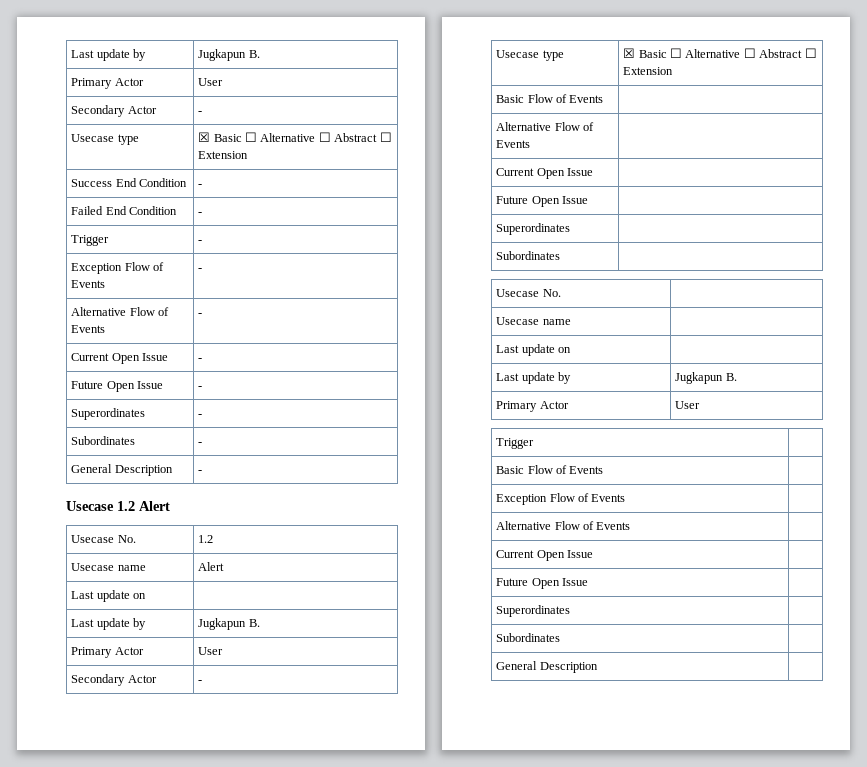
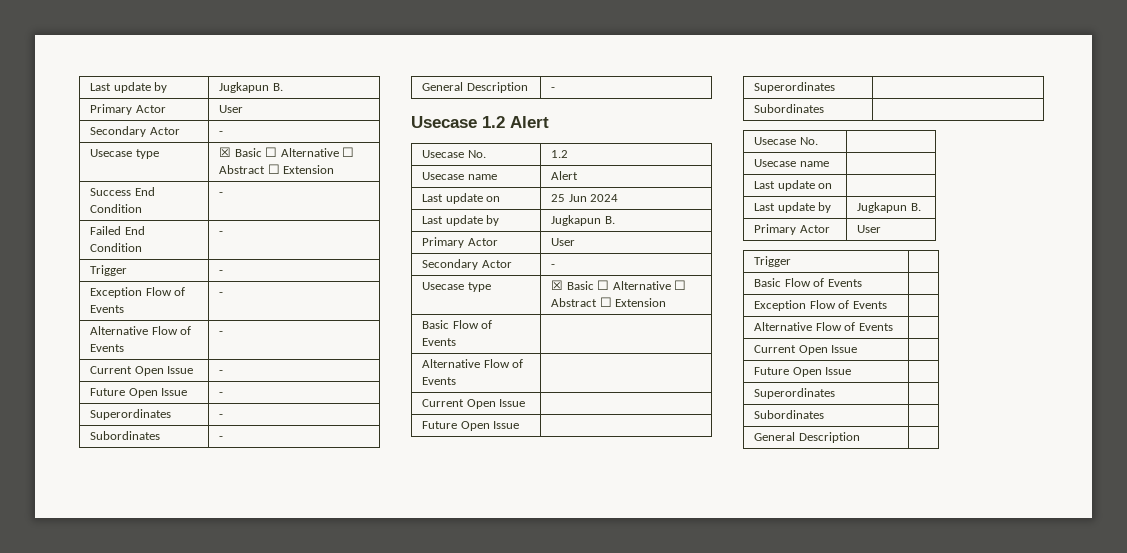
(147, 596) none -> [551,194,619,202] 25 Jun 2024

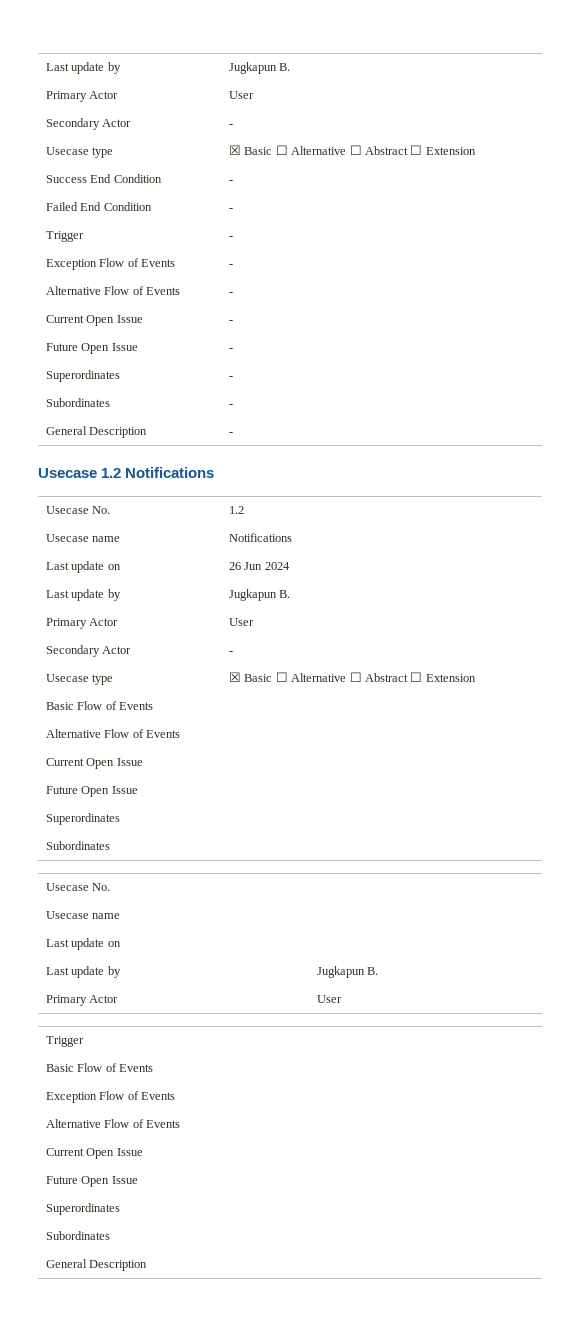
[510,116,549,128] Alert -> [125,467,215,478] Notifications
[551,171,579,180] [422,193,501,204] [551,194,566,202] Alert // Last update on | 25 -> [229,533,293,542] [46,561,121,573] [229,562,242,570] Notifications // Last update on | 26

